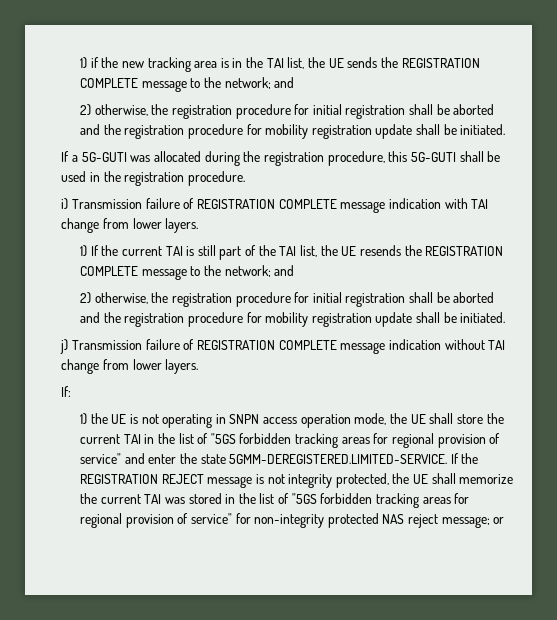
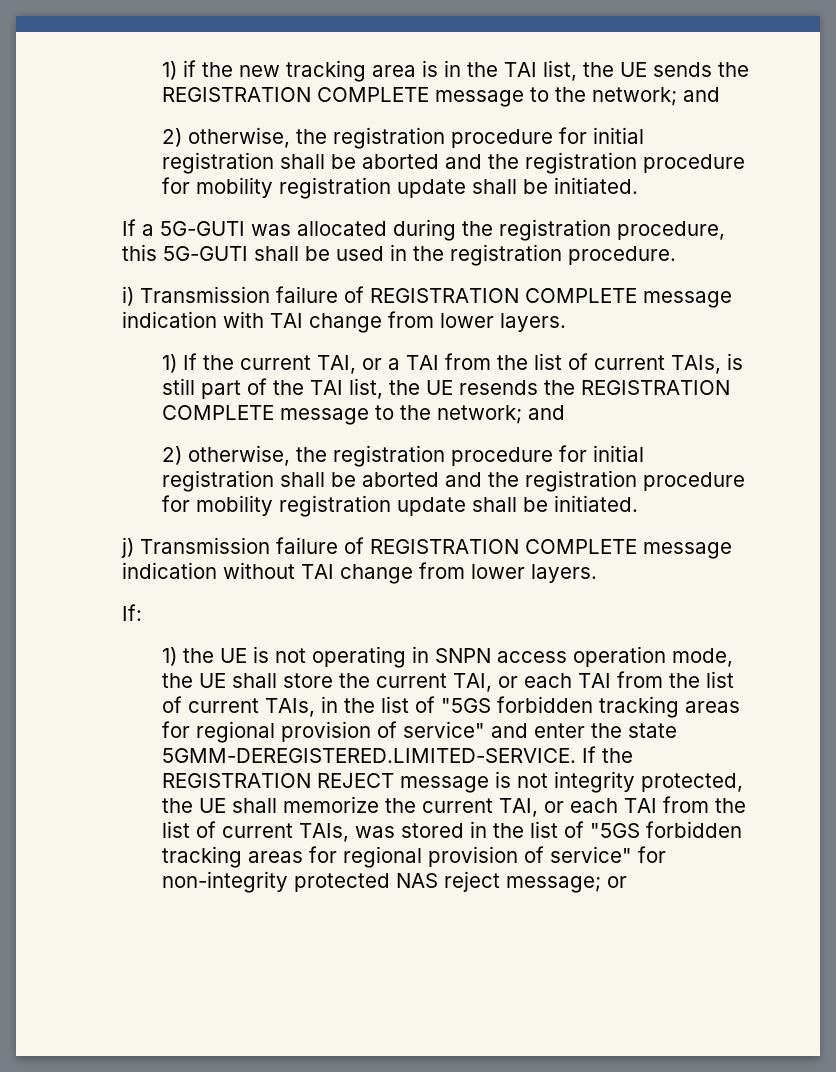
[165,246,183,256] TAI -> [316,353,721,374] TAI, or a TAI from the list of current TAIs,
[123,434,141,444] TAI -> [452,671,734,692] [161,696,315,717] TAI, or each TAI from the list of current TAIs,
[144,494,162,504] TAI -> [498,796,746,817] [161,821,349,842] TAI, or each TAI from the list of current TAIs,

